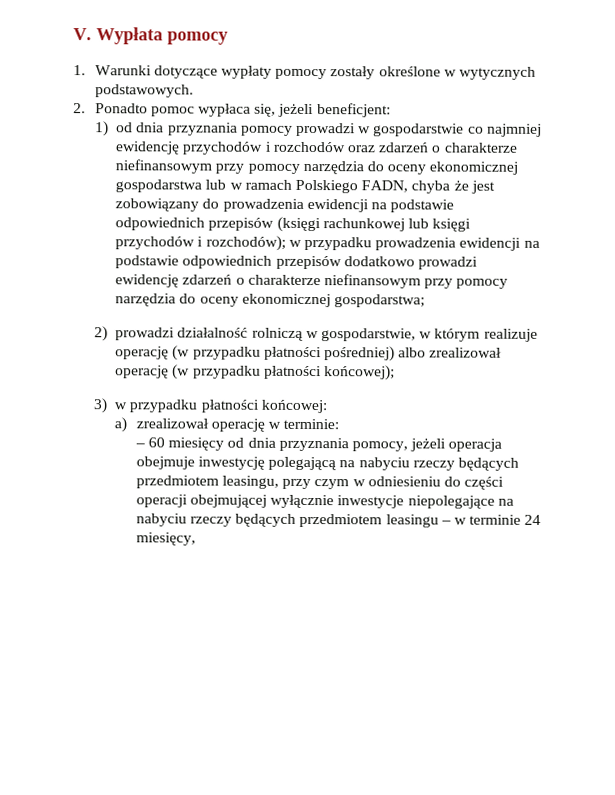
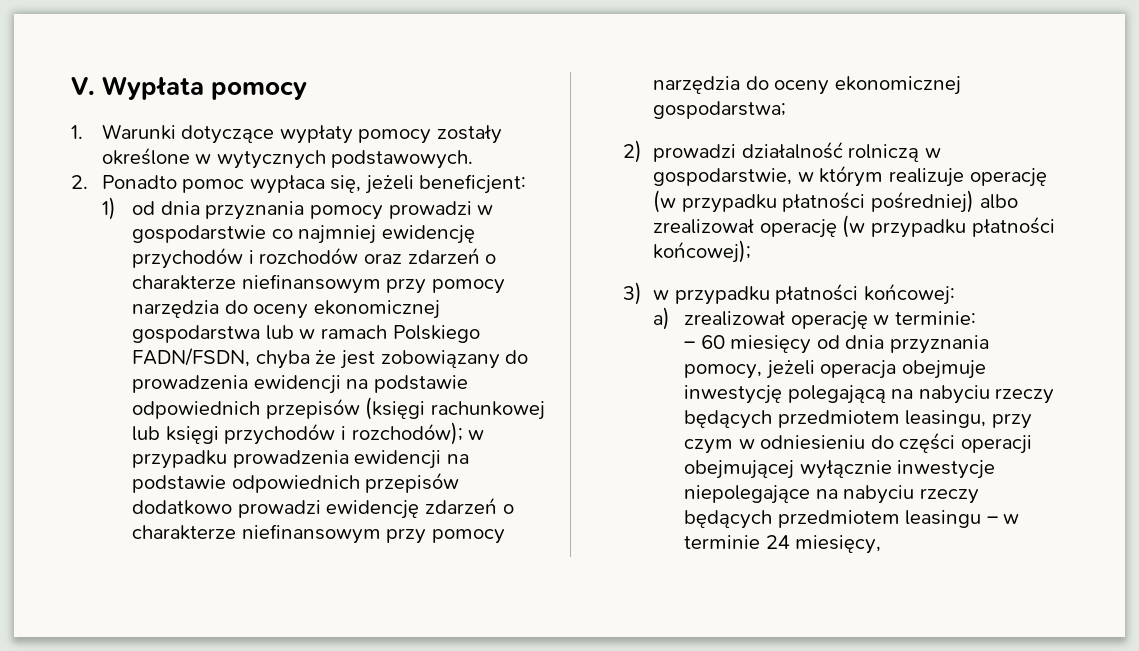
[361,180,409,193] FADN, -> [132,348,251,367] FADN/FSDN,

